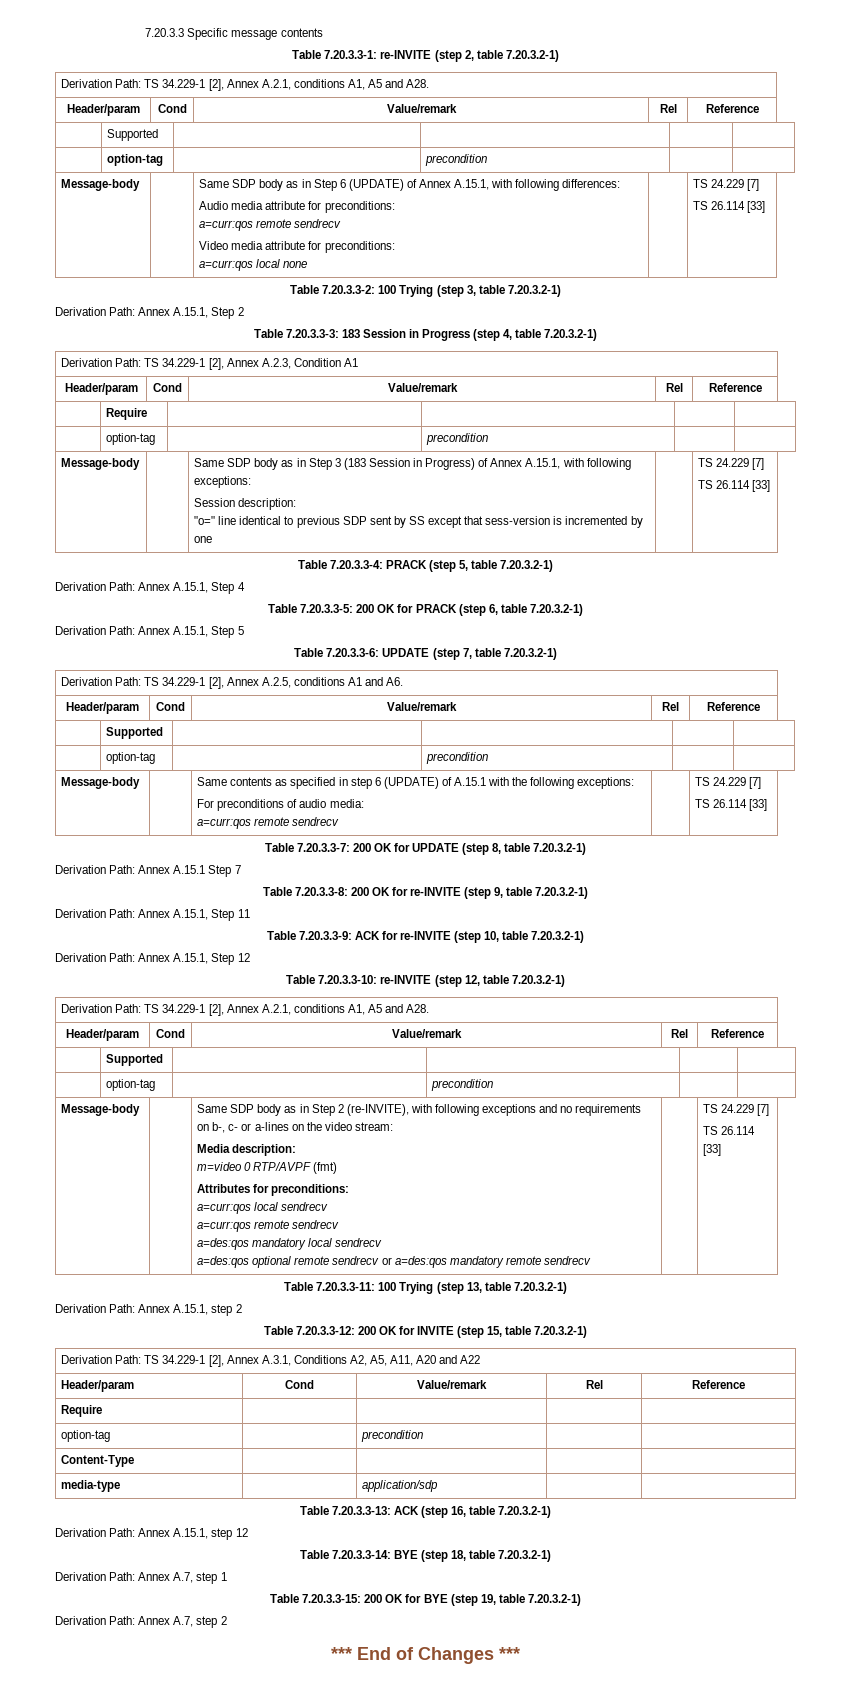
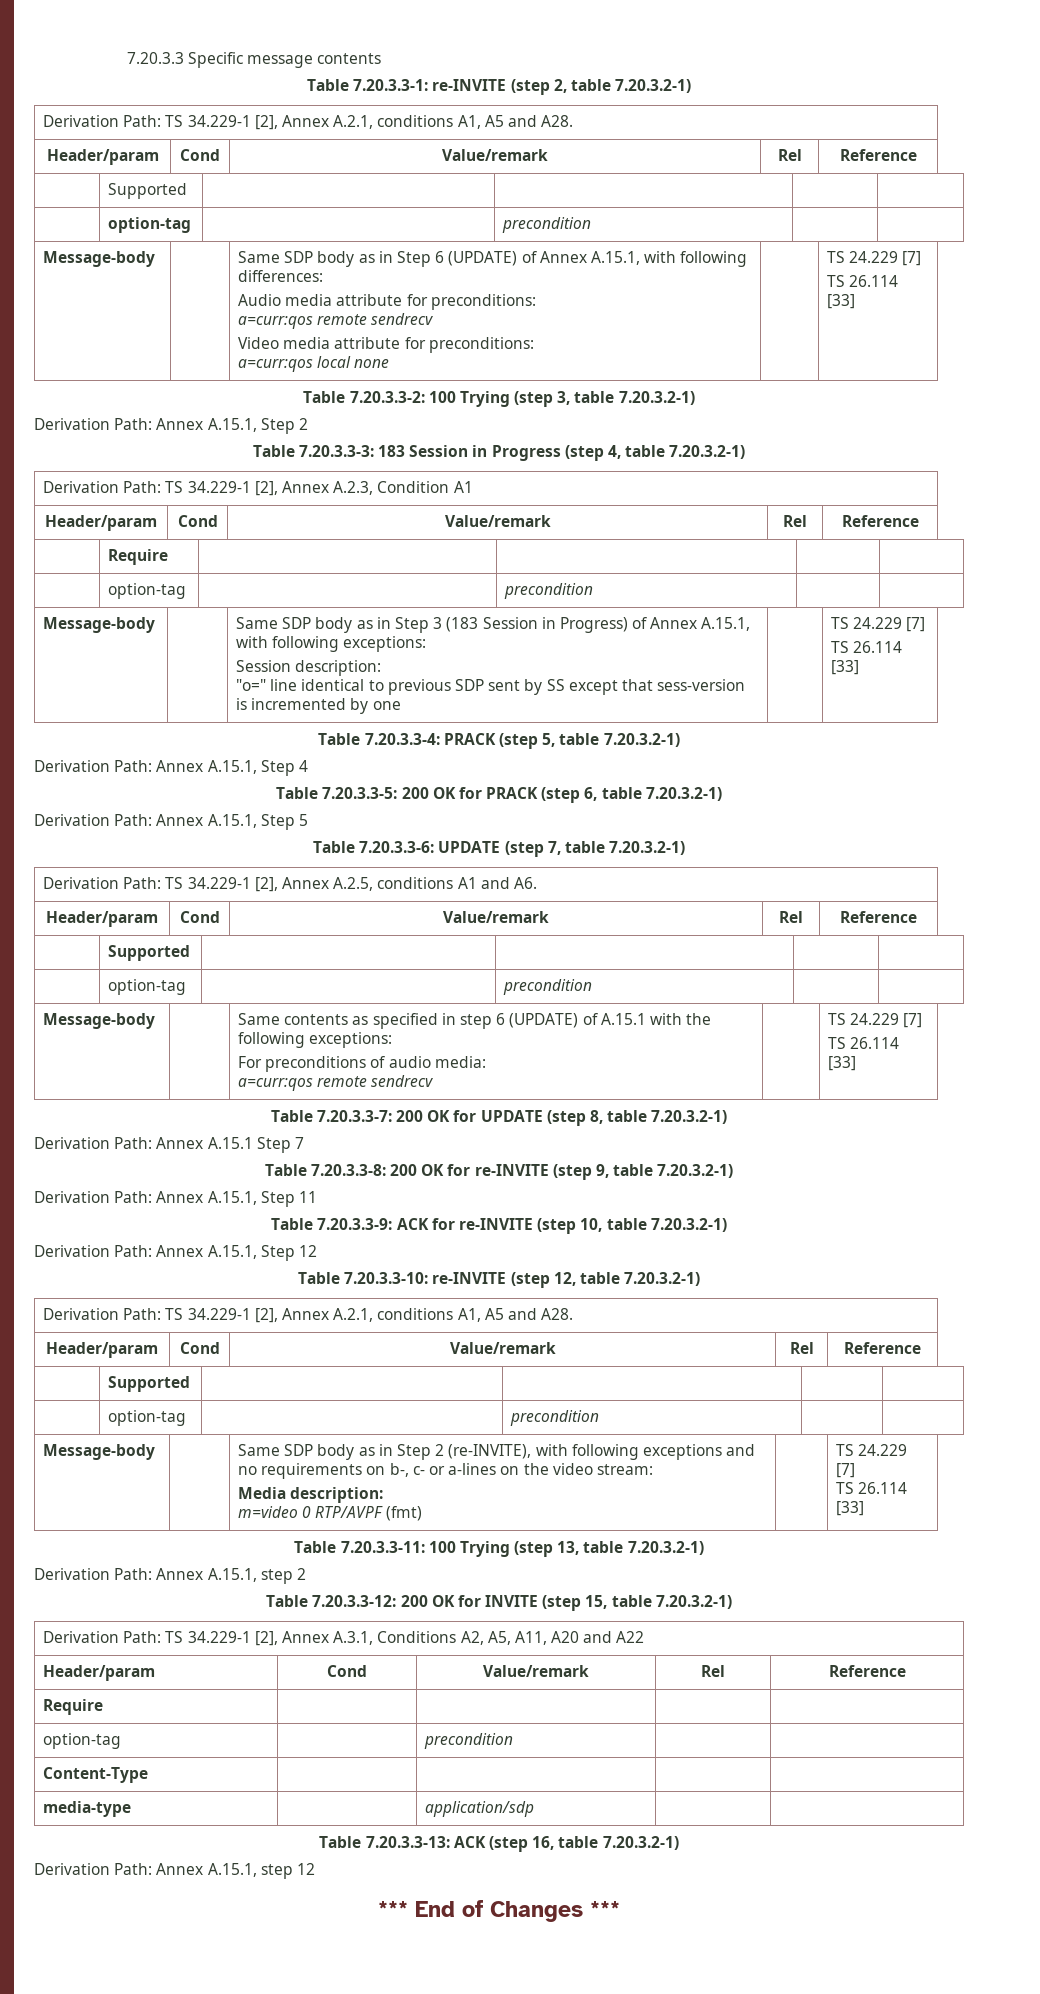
[197,1184,350,1196] [197,1202,329,1214] [197,1220,340,1232] [197,1238,383,1250] [197,1256,591,1268] // Attributes for preconditions: // a=curr:qos local sendrecv // a=curr:qos remote sendrecv // a=des:qos mandatory local sendrecv // a=des:qos optional remote sendrecv or a=des:qos mandatory remote sendrecv -> (422, 1513) none
[299,1550,552,1562] [55,1572,227,1584] [270,1594,581,1606] [55,1616,227,1628] // Table 7.20.3.3-14: BYE (step 18, table 7.20.3.2-1) // Derivation Path: Annex A.7, step 1 // Table 7.20.3.3-15: 200 OK for BYE (step 19, table 7.20.3.2-1) // Derivation Path: Annex A.7, step 2 -> (315, 1869) none

